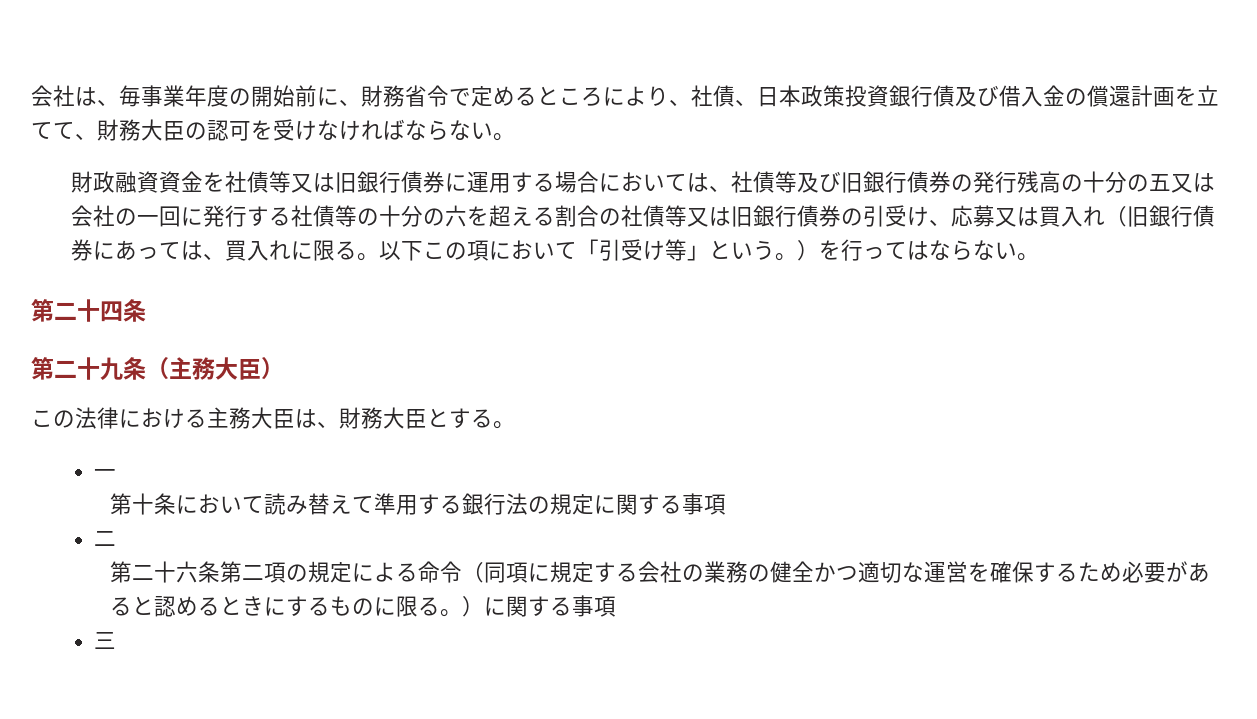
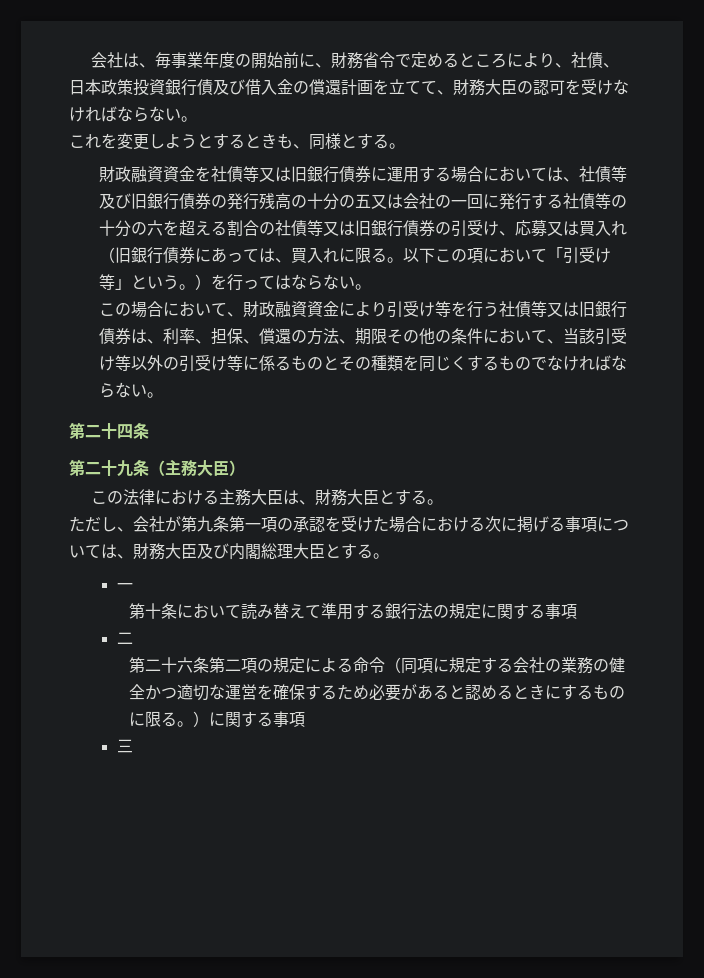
(515, 137) none -> [69,133,405,150] // これを変更しようとするときも、同様とする。
(1039, 257) none -> [98,301,627,318] [98,328,627,345] [98,355,627,372] [98,382,163,398] // この場合において、財政融資資金により引受け等を行う社債等又は旧銀行債券は、利率、担保、償還の方法、期限その他の条件において、当該引受け等以外の引受け等に係るものとその種類を同じくするものでなければならない。
(515, 425) none -> [69,516,629,533] [69,543,389,560] // ただし、会社が第九条第一項の承認を受けた場合における次に掲げる事項については、財務大臣及び内閣総理大臣とする。

